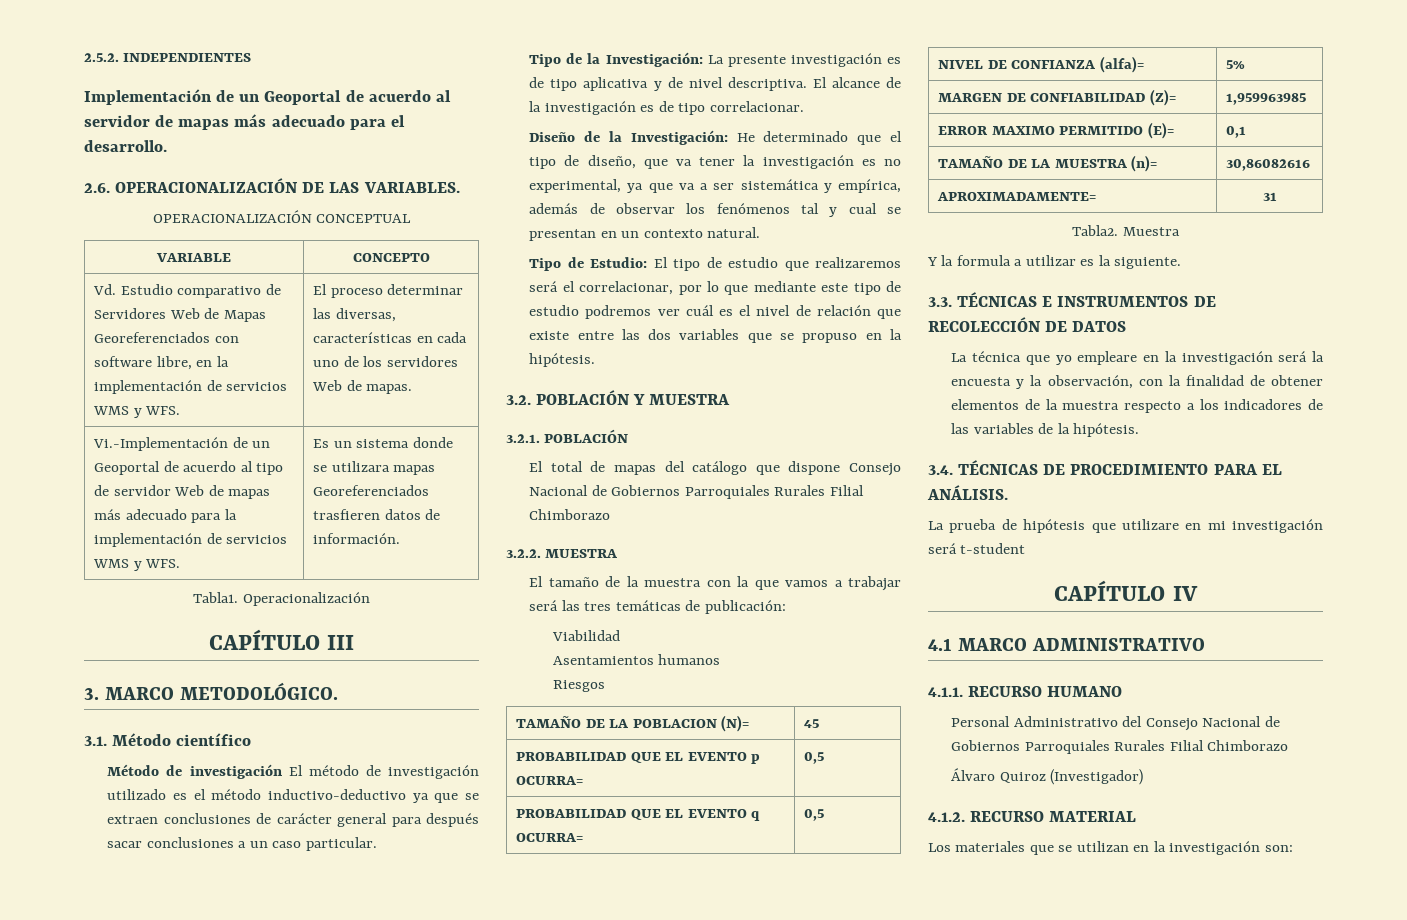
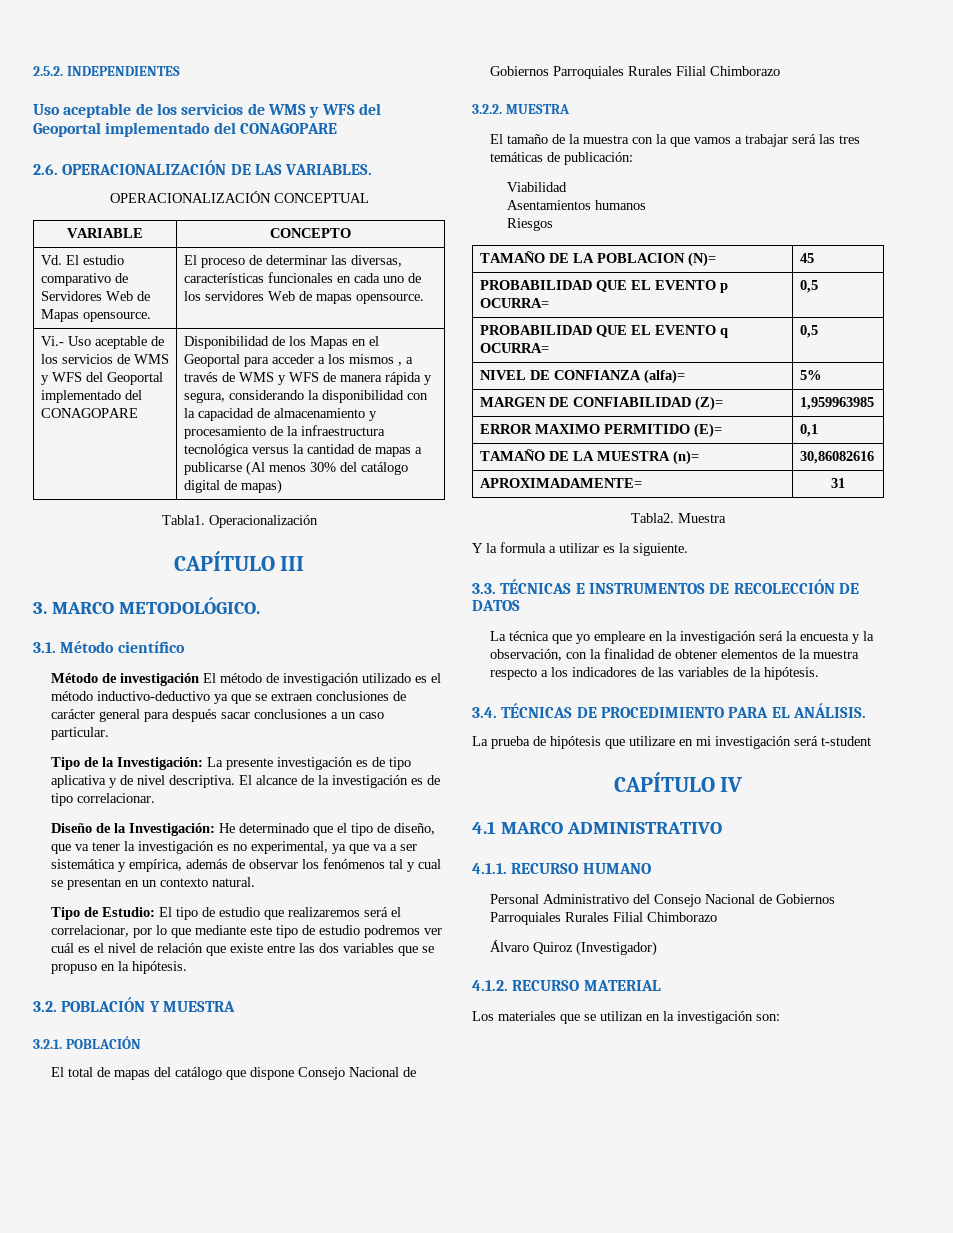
[84,89,451,105] [84,114,405,130] [84,140,167,152] Implementación de un Geoportal de acuerdo al servidor de mapas más adecuado para el desarrollo. -> [33,103,381,118] [33,122,337,137] Uso aceptable de los servicios de WMS y WFS del Geoportal implementado del CONAGOPARE
[120,284,173,295] Estudio -> [65,255,124,265] El estudio
[94,332,239,343] [94,356,229,370] [94,380,288,394] [93,406,181,418] Georeferenciados con software libre, en la implementación de servicios WMS y WFS. -> [82,312,151,322] opensource.
(383, 293) none -> [248,255,262,265] de
(413, 337) none -> [267,272,333,283] funcionales
[366,384,413,394] [93,437,271,451] [94,461,284,475] [94,485,271,499] [94,509,237,523] [94,533,288,547] [93,559,181,571] [313,437,453,448] [313,461,436,475] [313,485,430,496] [313,509,441,520] [313,533,401,544] mapas. // Vi.-Implementación de un Geoportal de acuerdo al tipo de servidor Web de mapas más adecuado para la implementación de servicios WMS y WFS. | Es un sistema donde se utilizara mapas Georeferenciados trasfieren datos de información. -> [315,294,424,304] [40,336,164,349] [40,354,169,364] [40,372,163,385] [40,390,142,403] [40,408,138,418] [183,336,379,349] [183,354,413,367] [183,372,432,385] [183,390,428,403] [183,408,377,421] [183,425,385,439] [183,444,422,457] [183,461,408,476] [183,479,282,494] mapas opensource. // Vi.- Uso aceptable de los servicios de WMS y WFS del Geoportal implementado del CONAGOPARE | Disponibilidad de los Mapas en el Geoportal para acceder a los mismos , a través de WMS y WFS de manera rápida y segura, considerando la disponibilidad con la capacidad de almacenamiento y procesamiento de la infraestructura tecnológica versus la cantidad de mapas a publicarse (Al menos 30% del catálogo digital de mapas)

